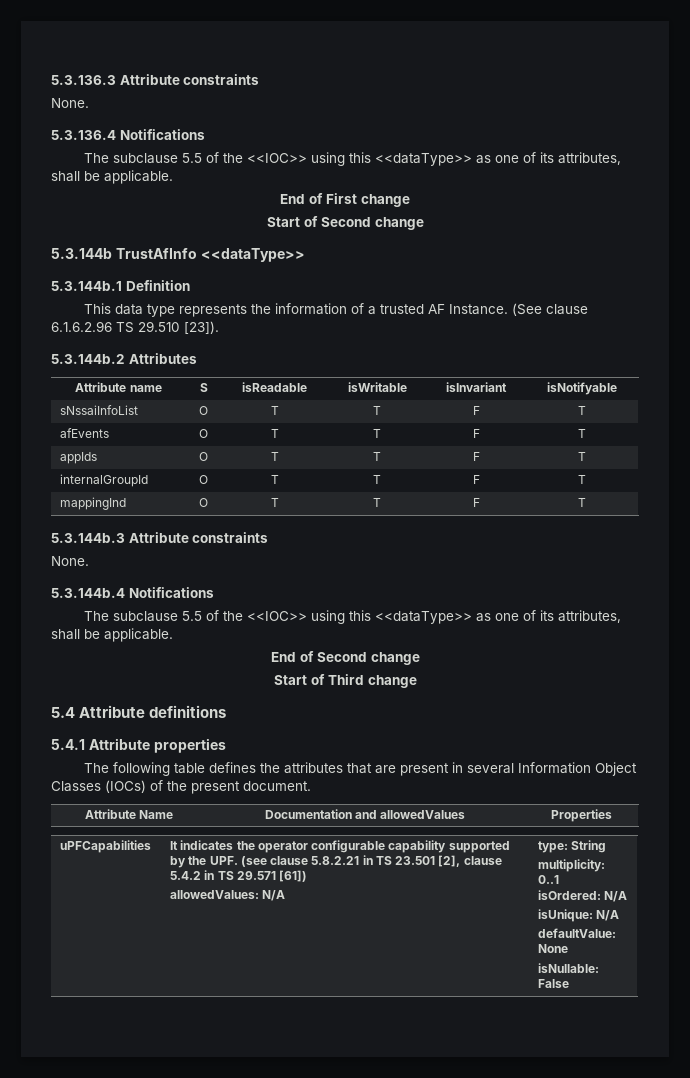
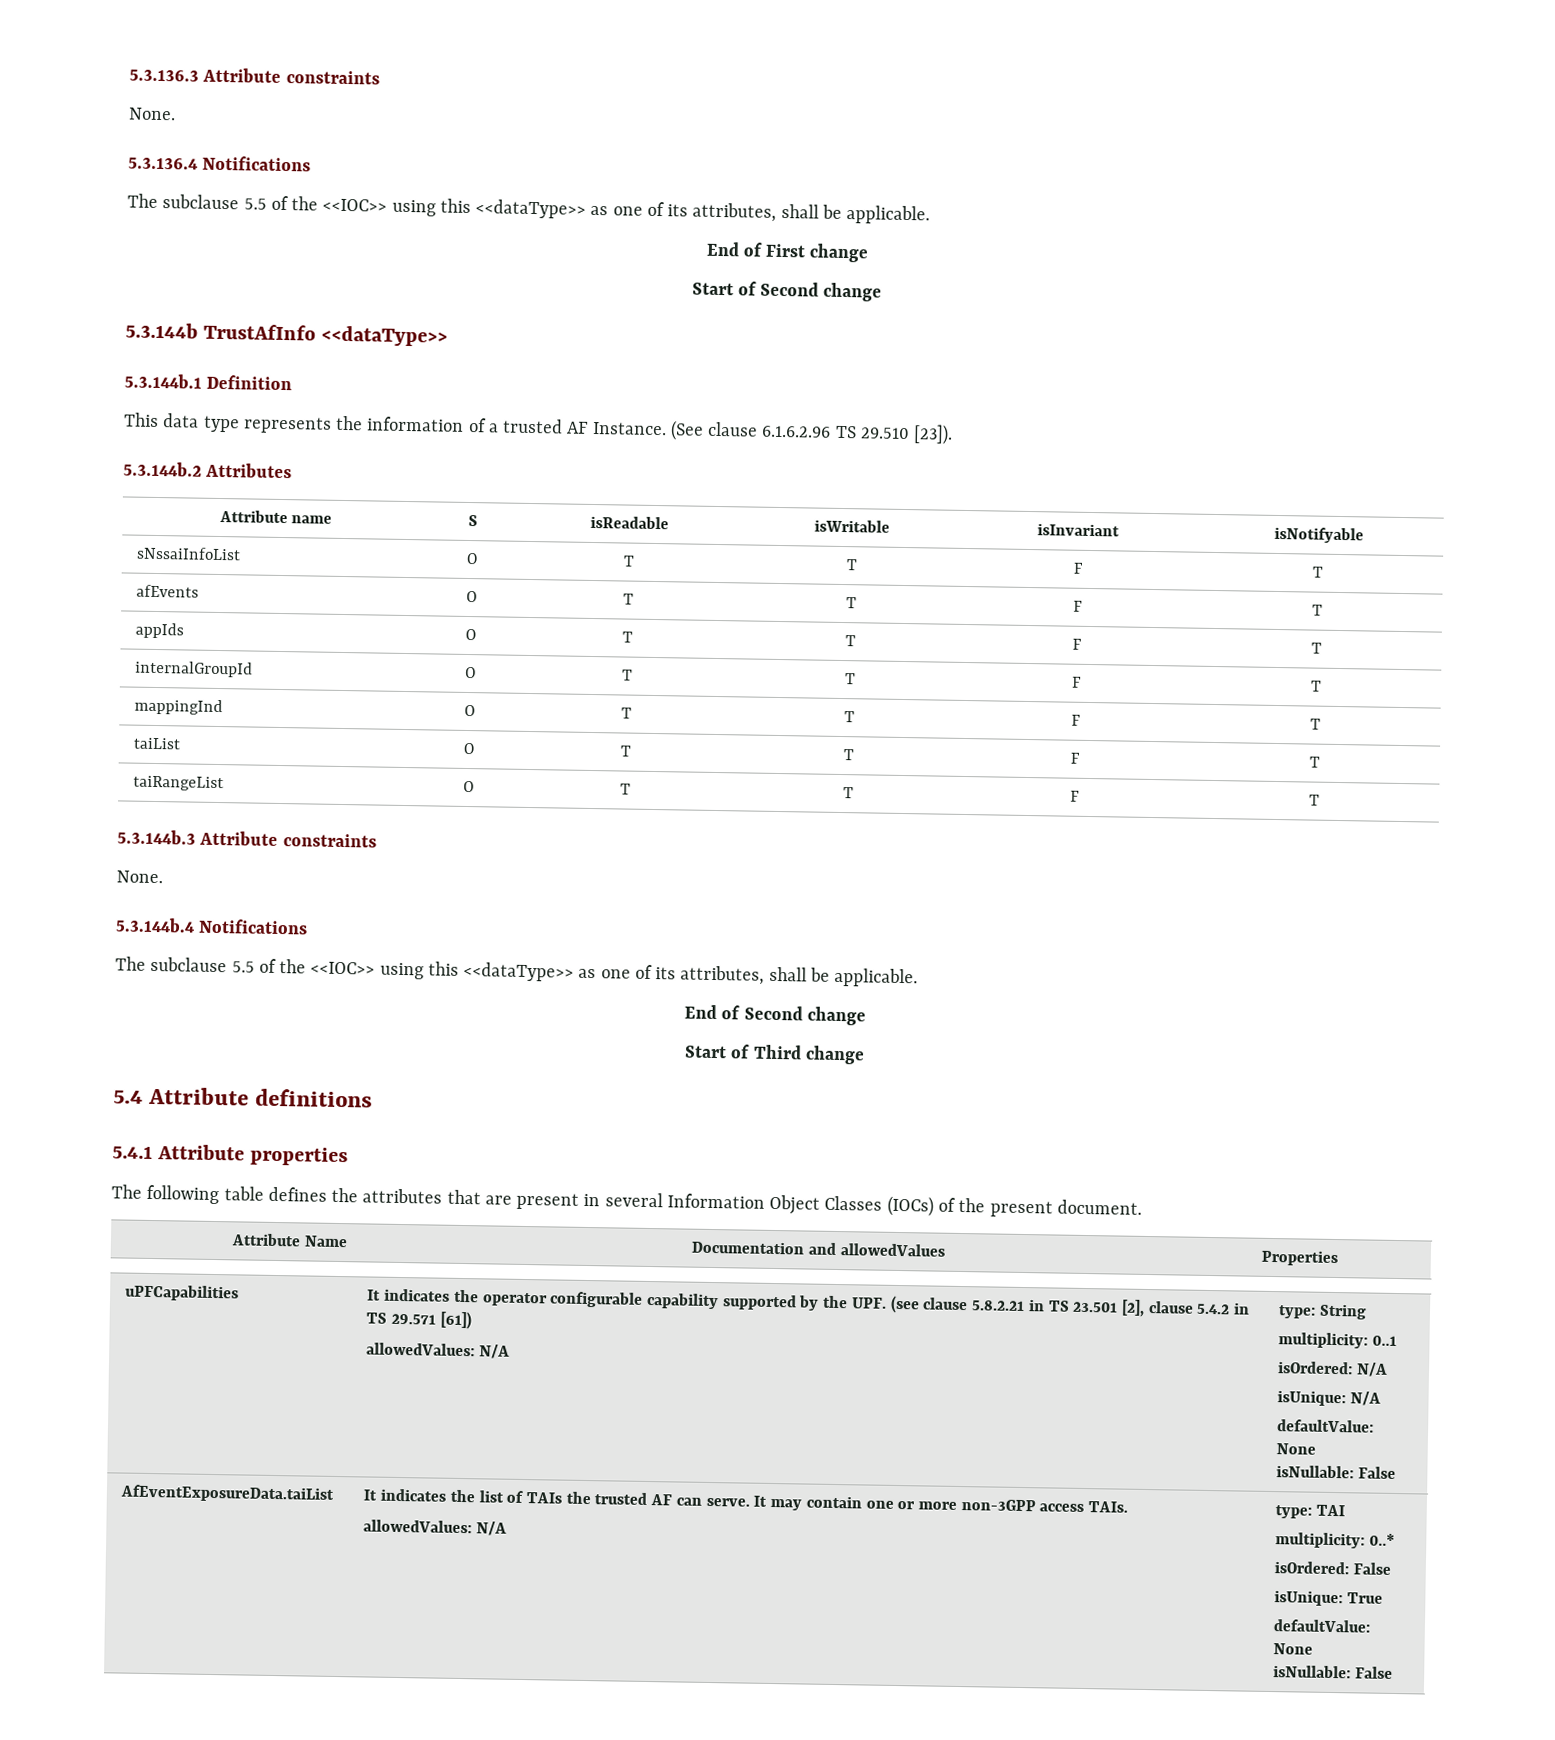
(586, 502) none -> [133,737,182,750] [463,742,475,755] [620,745,631,757] [842,749,854,761] [1069,752,1080,764] [1309,756,1320,768] [133,775,225,792] [463,780,475,793] [620,783,631,795] [842,787,854,799] [1069,790,1080,802] [1309,794,1320,806] // taiList | O | T | T | F | T // taiRangeList | O | T | T | F | T
(570, 983) none -> [120,1484,336,1503] [363,1488,1129,1513] [363,1519,508,1536] [1275,1504,1346,1519] [1275,1532,1396,1549] [1274,1561,1392,1575] [1274,1590,1384,1607] [1273,1619,1372,1633] [1273,1643,1314,1655] [1273,1665,1394,1679] // AfEventExposureData.taiList | It indicates the list of TAIs the trusted AF can serve. It may contain one or more non-3GPP access TAIs. // allowedValues: N/A | type: TAI // multiplicity: 0..* // isOrdered: False // isUnique: True // defaultValue: None // isNullable: False

